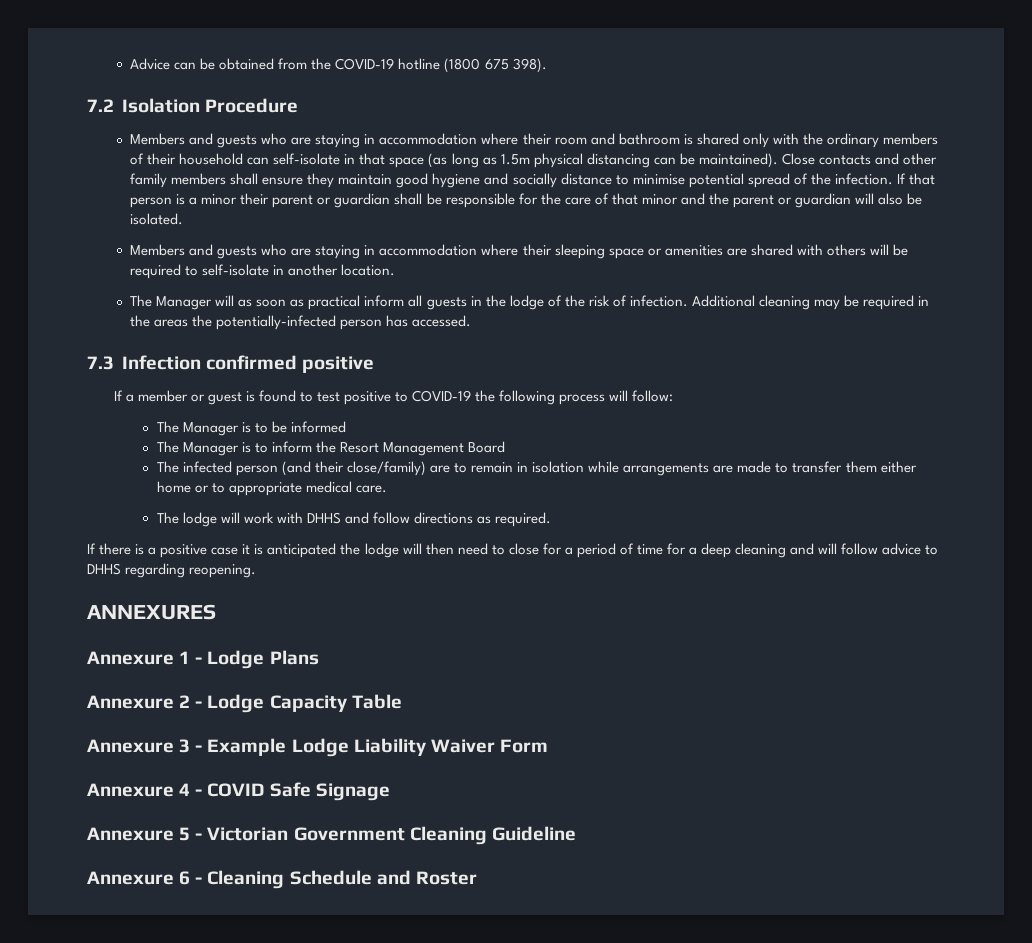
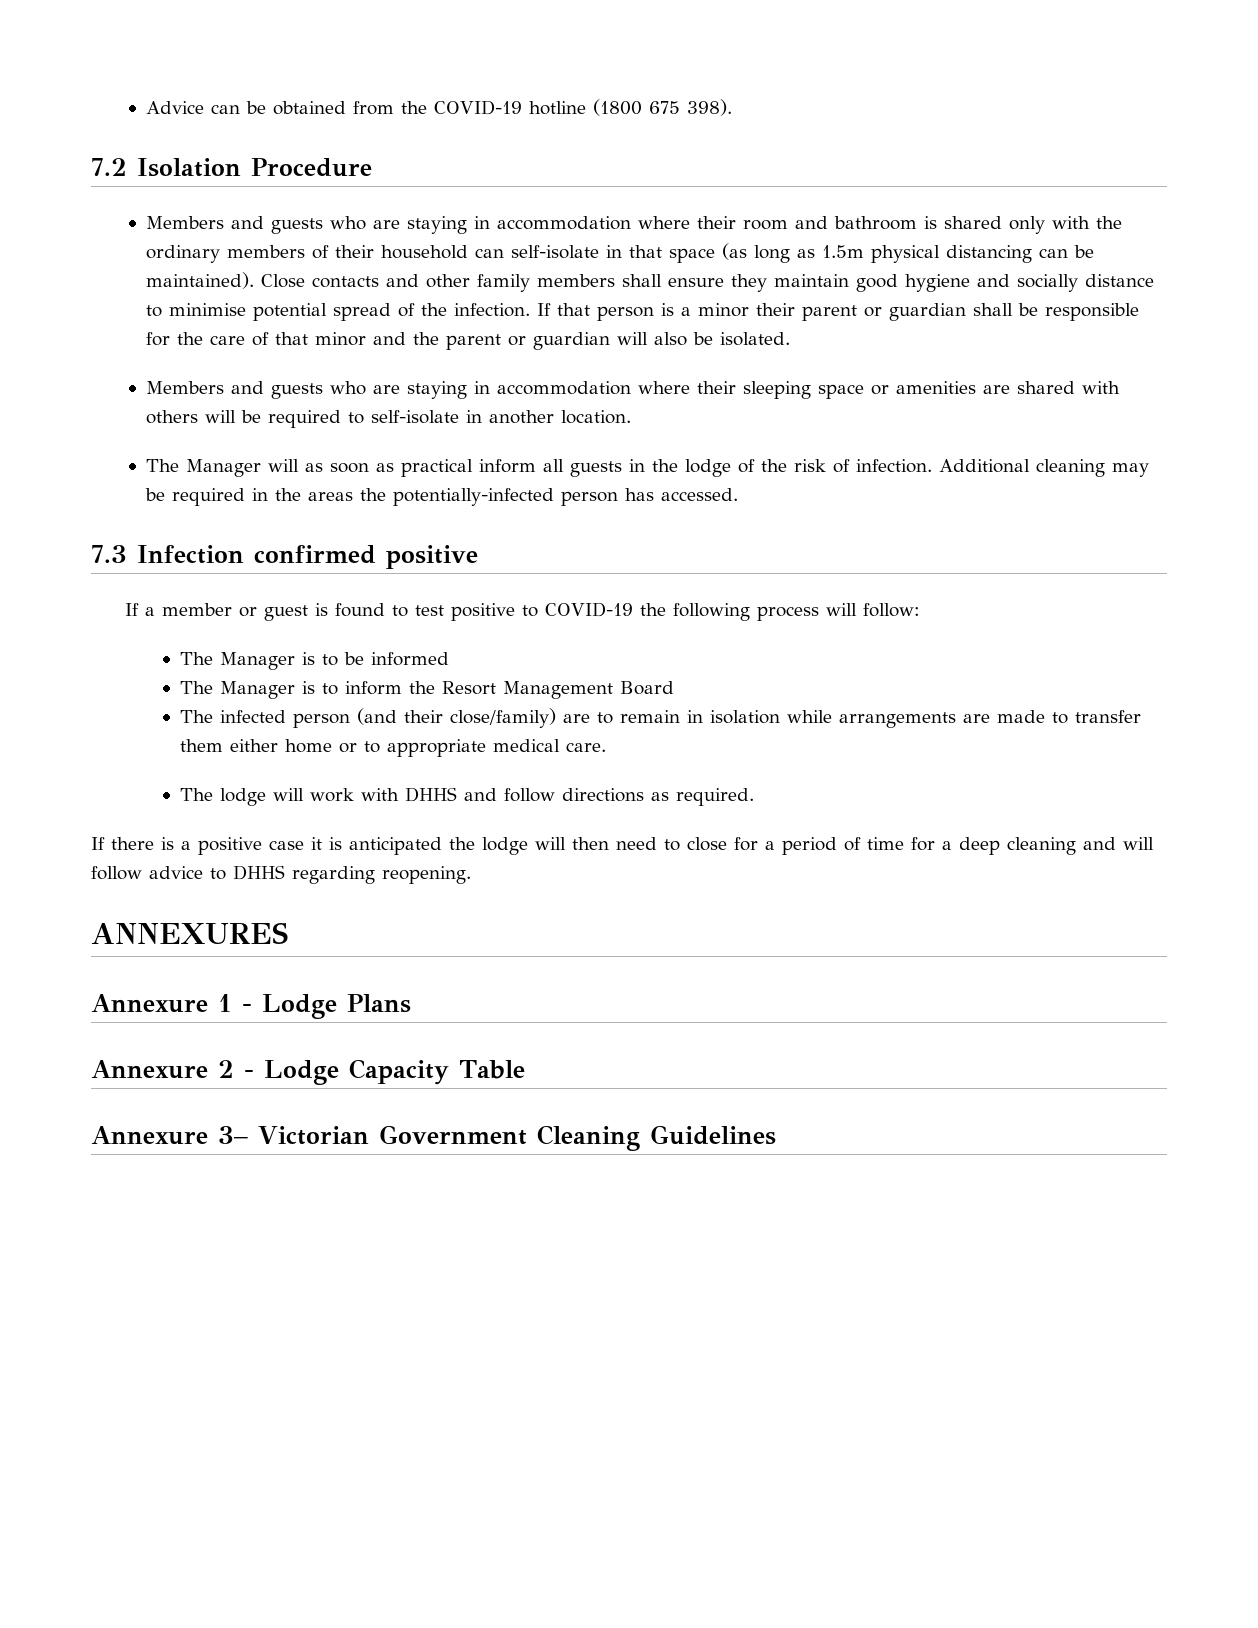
[179,738,548,757] [87,782,390,801] [87,826,576,845] [87,870,477,889] 3 - Example Lodge Liability Waiver Form // Annexure 4 - COVID Safe Signage // Annexure 5 - Victorian Government Cleaning Guideline // Annexure 6 - Cleaning Schedule and Roster -> [218,1125,776,1151] 3– Victorian Government Cleaning Guidelines

